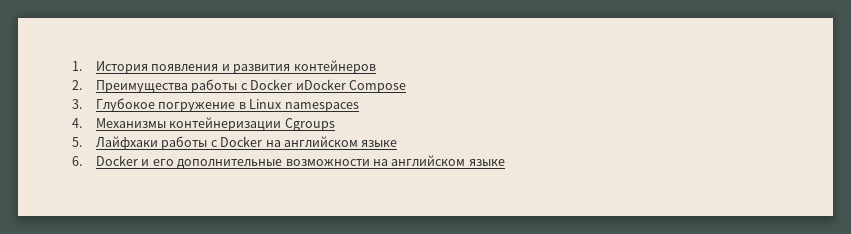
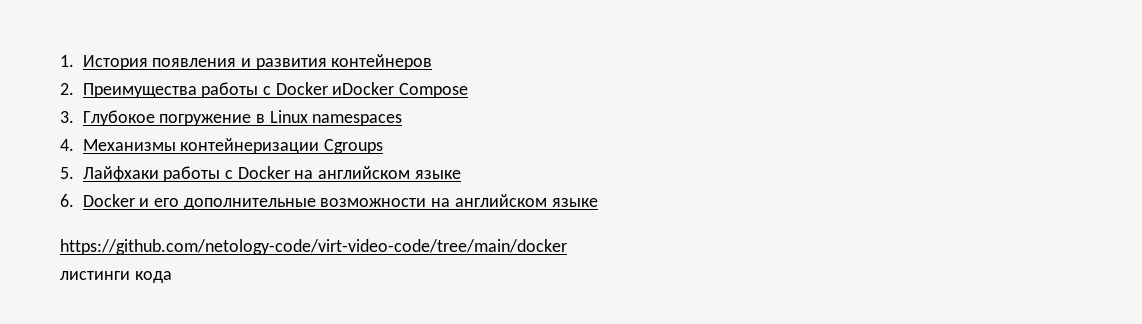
(505, 162) none -> [59,239,567,255] [59,271,172,283] // https://github.com/netology-code/virt-video-code/tree/main/docker // листинги кода

